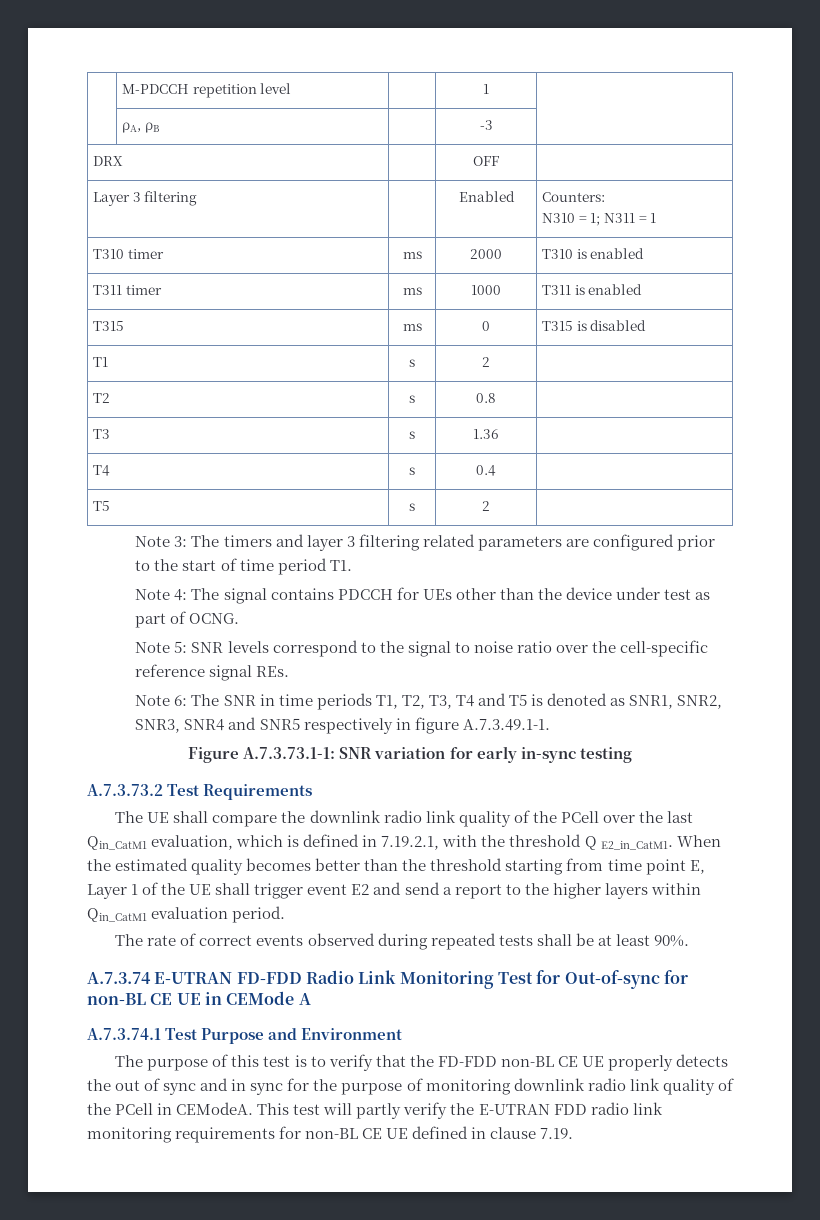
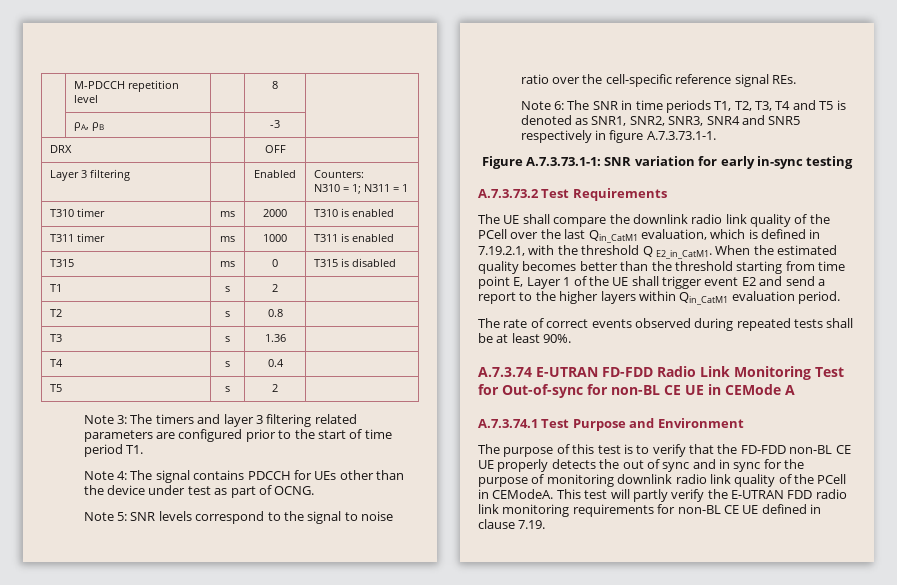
[483,84,489,94] 1 -> [272,81,278,89] 8
[462,719,550,731] A.7.3.49.1-1. -> [646,131,716,140] A.7.3.73.1-1.

